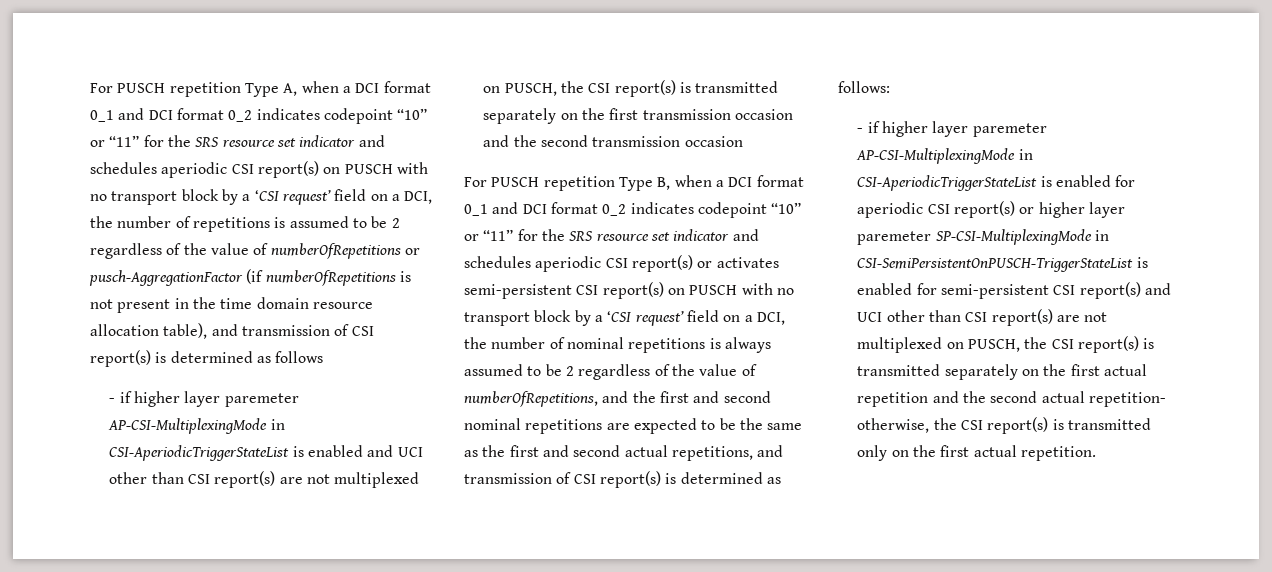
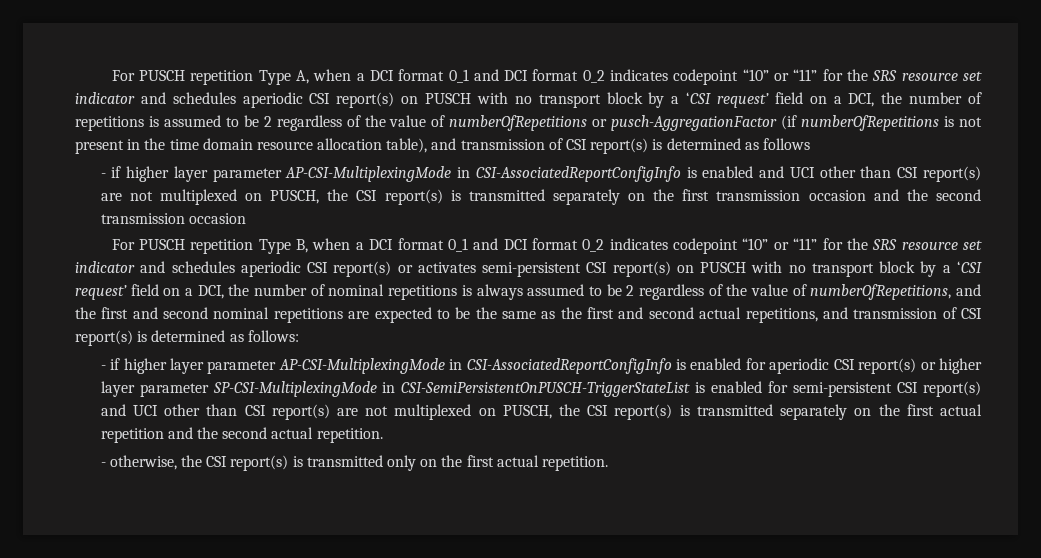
[224,393,299,407] [108,418,285,434] [109,445,290,461] paremeter AP-CSI-MultiplexingMode in CSI-AperiodicTriggerStateList -> [212,166,681,182] parameter AP-CSI-MultiplexingMode in CSI-AssociatedReportConfigInfo
[972,123,1047,137] [856,148,1033,164] [857,175,1038,191] paremeter AP-CSI-MultiplexingMode in CSI-AperiodicTriggerStateList -> [207,358,672,374] parameter AP-CSI-MultiplexingMode in CSI-AssociatedReportConfigInfo
[857,231,932,245] paremeter -> [139,383,209,397] parameter
[1088,392,1166,407] repetition- -> [316,428,383,443] [100,462,106,467] repetition. // -

